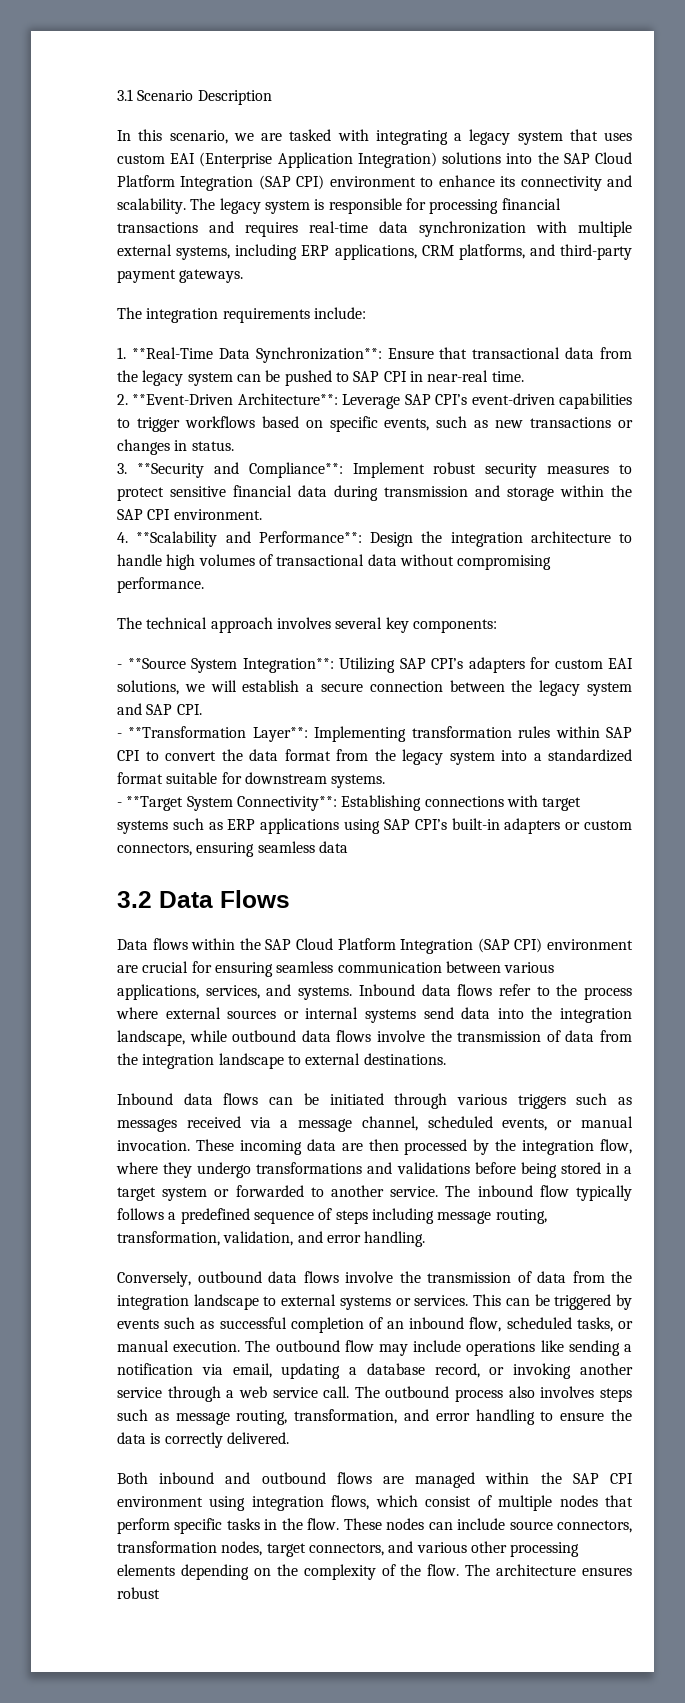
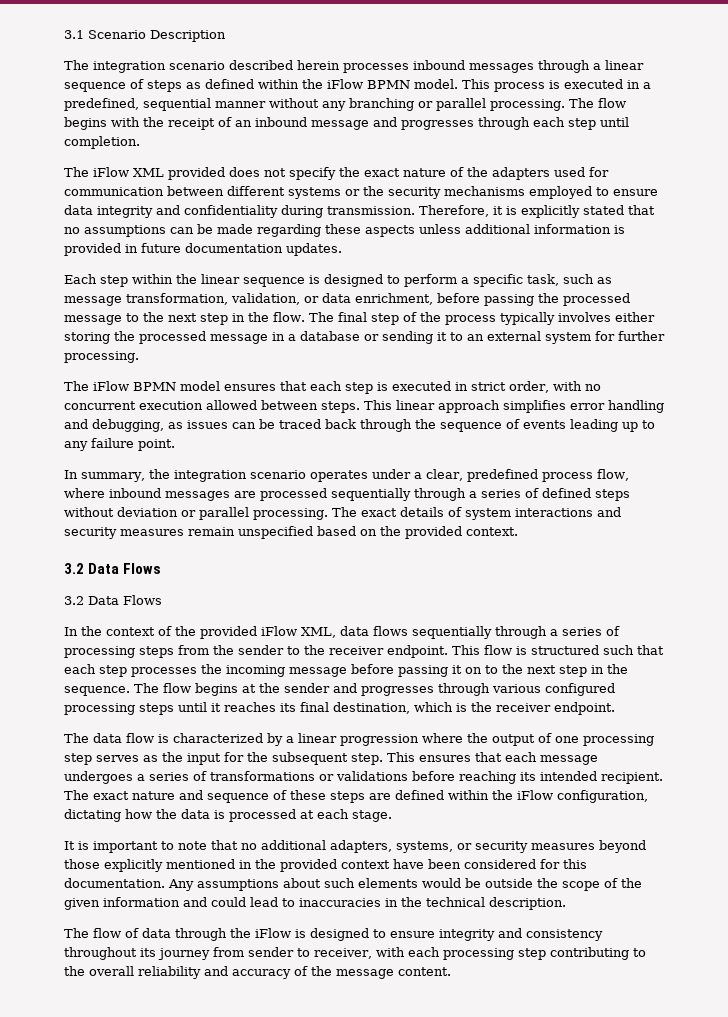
[117,129,632,145] [117,152,632,168] [117,175,633,191] [117,198,561,214] [117,221,632,237] [117,244,632,260] [117,269,244,283] [117,307,366,323] [117,347,632,363] [117,370,524,386] [117,393,632,409] [117,416,634,432] [117,439,234,455] [117,462,632,478] [117,485,632,501] [117,509,262,520] [117,531,632,547] [117,554,552,570] [117,577,204,593] [117,617,497,633] [117,657,633,673] [117,680,632,696] [117,703,202,715] [117,726,632,742] [117,749,632,765] [117,772,386,788] [117,795,582,811] [117,818,632,834] [117,841,348,857] [117,890,290,908] [117,938,633,954] [117,961,555,977] [117,984,632,1000] [116,1007,633,1023] [117,1030,633,1046] [117,1053,446,1069] [117,1093,632,1109] [117,1116,633,1132] [117,1139,632,1155] [116,1162,633,1178] [117,1185,632,1201] [117,1208,547,1224] [117,1231,426,1247] [117,1271,632,1287] [117,1294,633,1310] [117,1317,633,1333] [117,1340,632,1356] [117,1363,633,1379] [117,1386,632,1402] [117,1409,633,1425] [117,1432,289,1448] [117,1472,633,1488] [117,1495,633,1511] [117,1518,632,1534] [117,1541,580,1557] [117,1564,632,1580] [117,1587,160,1599] In this scenario, we are tasked with integrating a legacy system that uses custom EAI (Enterprise Application Integration) solutions into the SAP Cloud Platform Integration (SAP CPI) environment to enhance its connectivity and scalability. The legacy system is responsible for processing financial transactions and requires real-time data synchronization with multiple external systems, including ERP applications, CRM platforms, and third-party payment gateways. // The integration requirements include: // 1. **Real-Time Data Synchronization**: Ensure that transactional data from the legacy system can be pushed to SAP CPI in near-real time. // 2. **Event-Driven Architecture**: Leverage SAP CPI’s event-driven capabilities to trigger workflows based on specific events, such as new transactions or changes in status. // 3. **Security and Compliance**: Implement robust security measures to protect sensitive financial data during transmission and storage within the SAP CPI environment. // 4. **Scalability and Performance**: Design the integration architecture to handle high volumes of transactional data without compromising performance. // The technical approach involves several key components: // - **Source System Integration**: Utilizing SAP CPI’s adapters for custom EAI solutions, we will establish a secure connection between the legacy system and SAP CPI. // - **Transformation Layer**: Implementing transformation rules within SAP CPI to convert the data format from the legacy system into a standardized format suitable for downstream systems. // - **Target System Connectivity**: Establishing connections with target systems such as ERP applications using SAP CPI’s built-in adapters or custom connectors, ensuring seamless data // 3.2 Data Flows // Data flows within the SAP Cloud Platform Integration (SAP CPI) environment are crucial for ensuring seamless communication between various applications, services, and systems. Inbound data flows refer to the process where external sources or internal systems send data into the integration landscape, while outbound data flows involve the transmission of data from the integration landscape to external destinations. // Inbound data flows can be initiated through various triggers such as messages received via a message channel, scheduled events, or manual invocation. These incoming data are then processed by the integration flow, where they undergo transformations and validations before being stored in a target system or forwarded to another service. The inbound flow typically follows a predefined sequence of steps including message routing, transformation, validation, and error handling. // Conversely, outbound data flows involve the transmission of data from the integration landscape to external systems or services. This can be triggered by events such as successful completion of an inbound flow, scheduled tasks, or manual execution. The outbound flow may include operations like sending a notification via email, updating a database record, or invoking another service through a web service call. The outbound process also involves steps such as message routing, transformation, and error handling to ensure the data is correctly delivered. // Both inbound and outbound flows are managed within the SAP CPI environment using integration flows, which consist of multiple nodes that perform specific tasks in the flow. These nodes can include source connectors, transformation nodes, target connectors, and various other processing elements depending on the complexity of the flow. The architecture ensures robust -> [64,60,644,73] [64,79,651,92] [64,98,626,111] [64,117,629,130] [64,136,140,149] [64,167,609,180] [64,186,658,199] [64,205,655,218] [64,224,625,237] [64,243,342,256] [64,274,612,287] [64,293,630,306] [64,312,655,325] [64,331,665,344] [64,351,139,363] [64,381,601,394] [64,400,664,413] [64,419,655,432] [64,438,175,451] [64,469,629,482] [64,488,630,501] [64,507,621,520] [64,526,518,539] [64,563,162,574] [64,595,162,605] [64,626,620,639] [64,645,664,658] [64,664,628,677] [64,683,615,696] [64,702,615,715] [64,733,654,746] [64,752,598,765] [64,771,663,784] [64,790,648,803] [64,809,392,822] [64,840,646,853] [64,859,587,872] [64,878,642,891] [64,897,566,910] [64,928,603,941] [64,947,646,960] [64,966,451,979] The integration scenario described herein processes inbound messages through a linear sequence of steps as defined within the iFlow BPMN model. This process is executed in a predefined, sequential manner without any branching or parallel processing. The flow begins with the receipt of an inbound message and progresses through each step until completion. // The iFlow XML provided does not specify the exact nature of the adapters used for communication between different systems or the security mechanisms employed to ensure data integrity and confidentiality during transmission. Therefore, it is explicitly stated that no assumptions can be made regarding these aspects unless additional information is provided in future documentation updates. // Each step within the linear sequence is designed to perform a specific task, such as message transformation, validation, or data enrichment, before passing the processed message to the next step in the flow. The final step of the process typically involves either storing the processed message in a database or sending it to an external system for further processing. // The iFlow BPMN model ensures that each step is executed in strict order, with no concurrent execution allowed between steps. This linear approach simplifies error handling and debugging, as issues can be traced back through the sequence of events leading up to any failure point. // In summary, the integration scenario operates under a clear, predefined process flow, where inbound messages are processed sequentially through a series of defined steps without deviation or parallel processing. The exact details of system interactions and security measures remain unspecified based on the provided context. // 3.2 Data Flows // 3.2 Data Flows // In the context of the provided iFlow XML, data flows sequentially through a series of processing steps from the sender to the receiver endpoint. This flow is structured such that each step processes the incoming message before passing it on to the next step in the sequence. The flow begins at the sender and progresses through various configured processing steps until it reaches its final destination, which is the receiver endpoint. // The data flow is characterized by a linear progression where the output of one processing step serves as the input for the subsequent step. This ensures that each message undergoes a series of transformations or validations before reaching its intended recipient. The exact nature and sequence of these steps are defined within the iFlow configuration, dictating how the data is processed at each stage. // It is important to note that no additional adapters, systems, or security measures beyond those explicitly mentioned in the provided context have been considered for this documentation. Any assumptions about such elements would be outside the scope of the given information and could lead to inaccuracies in the technical description. // The flow of data through the iFlow is designed to ensure integrity and consistency throughout its journey from sender to receiver, with each processing step contributing to the overall reliability and accuracy of the message content.

